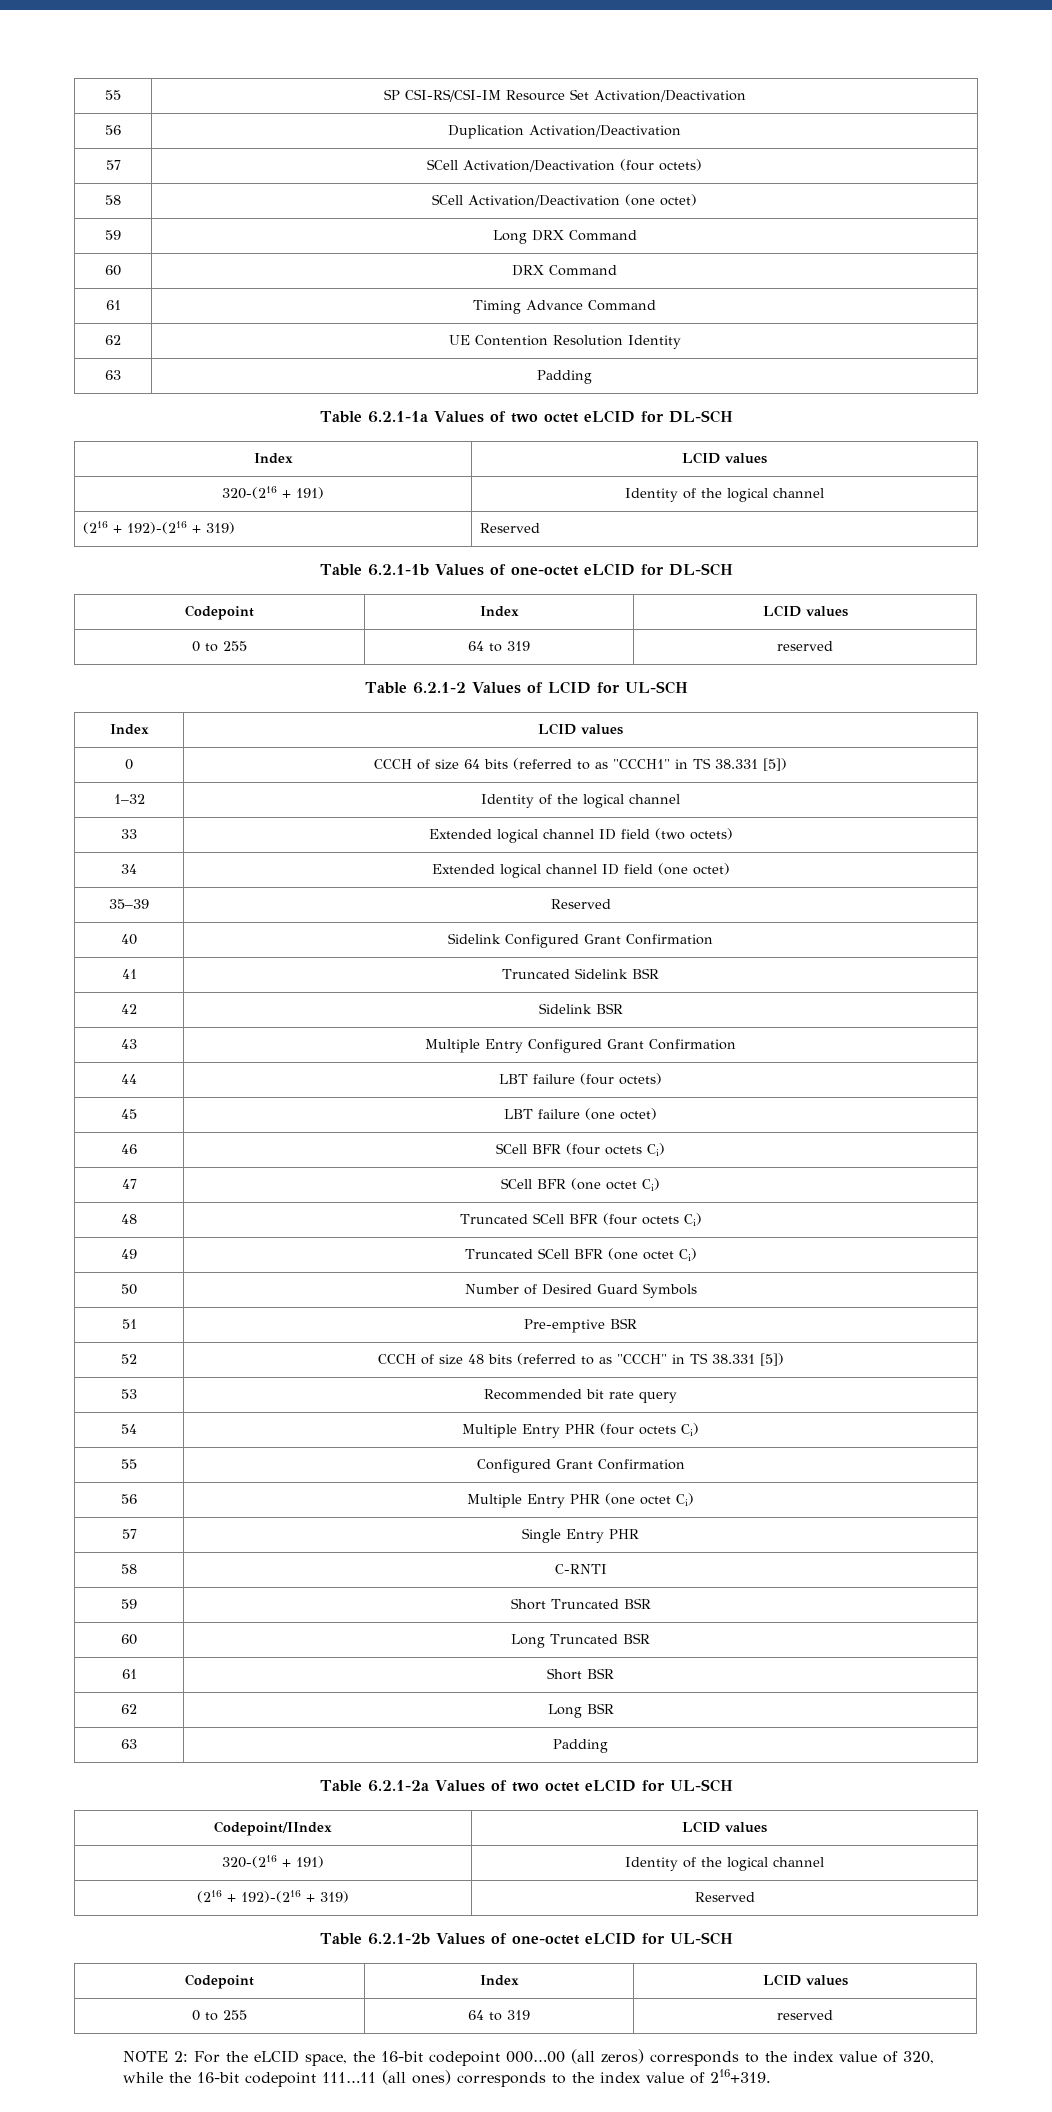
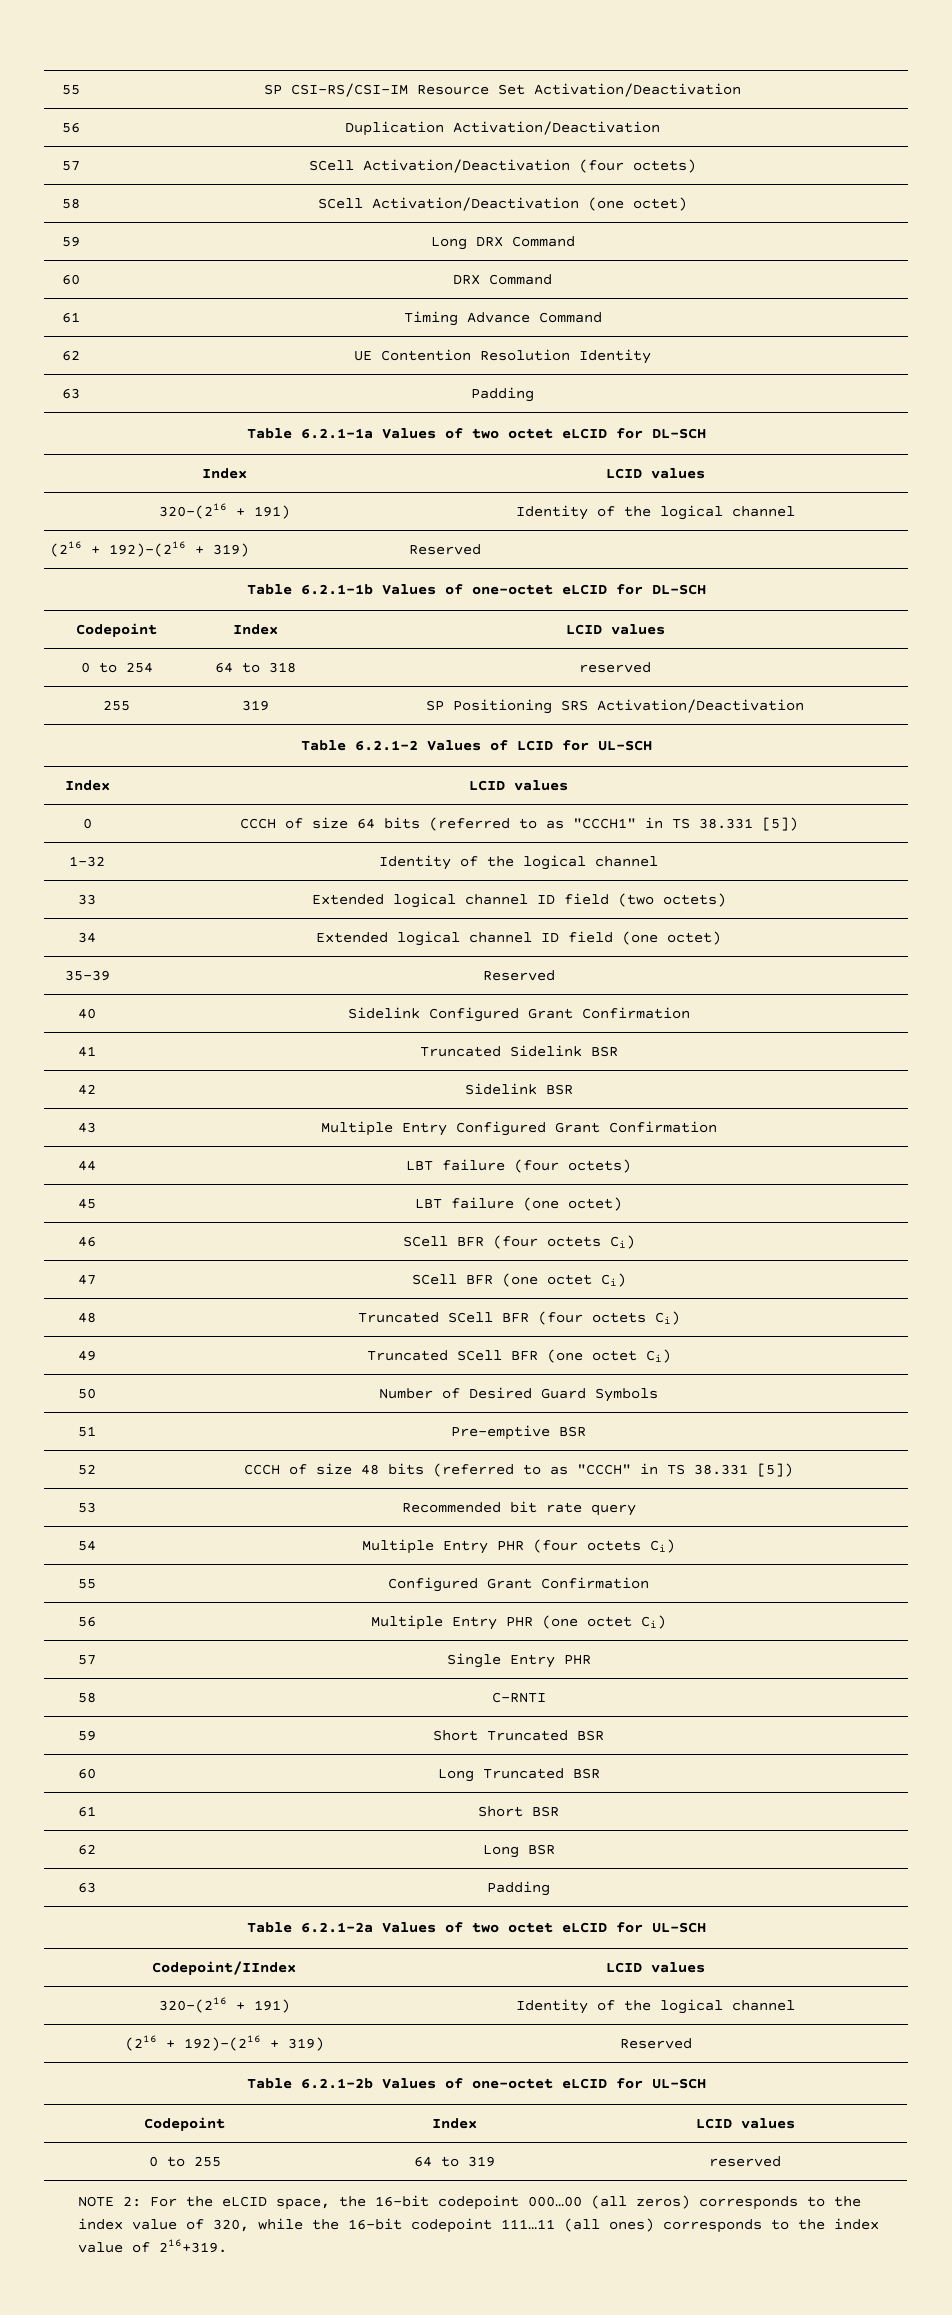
[223,641,247,651] [468,641,530,652] [777,641,833,651] 255 | 64 to 319 | reserved -> [125,662,153,673] [215,662,296,673] [579,662,651,673] [103,700,130,711] [242,700,269,711] [426,699,804,714] 254 | 64 to 318 | reserved // 255 | 319 | SP Positioning SRS Activation/Deactivation

